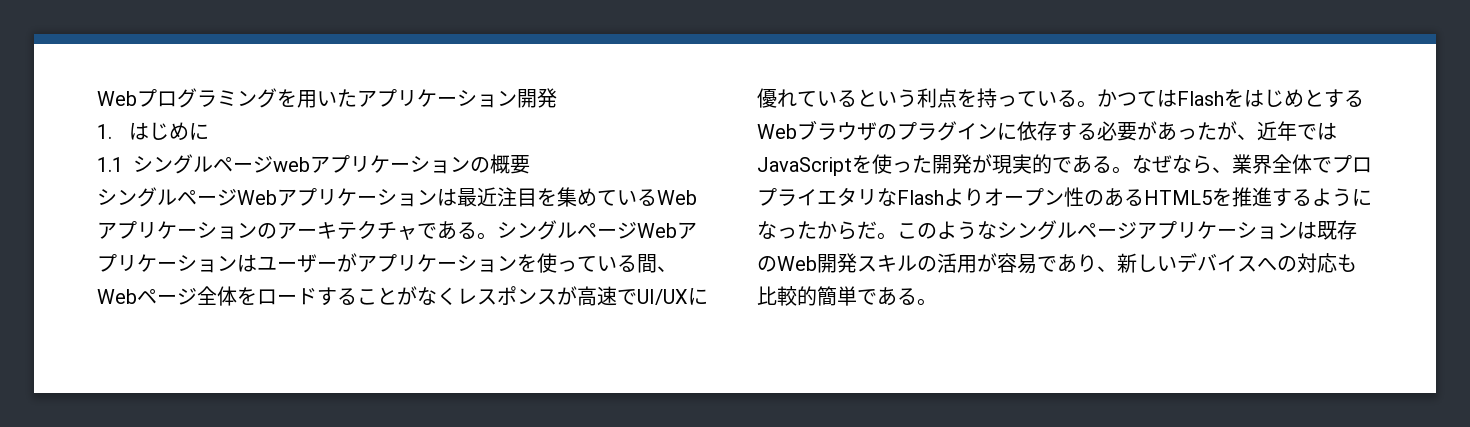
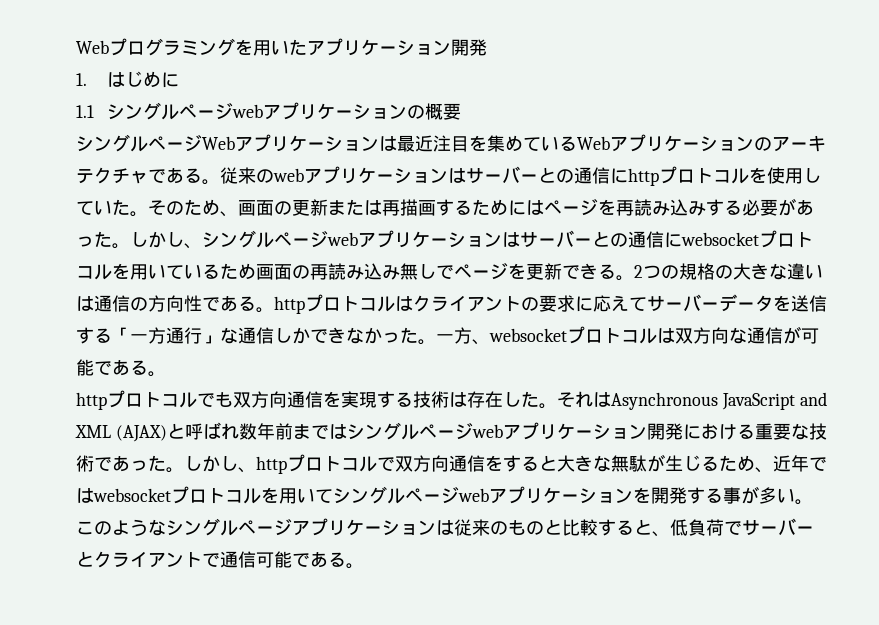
[497,220,697,240] [97,253,357,273] シングルページWebアプリケーションはユーザーが -> [220,166,821,186] [76,198,814,217] [76,230,813,249] [76,263,823,281] [76,294,827,314] [76,326,819,345] [76,359,166,377] [76,390,827,410] [75,422,827,442] [76,454,827,474] [76,486,489,504] 従来のwebアプリケーションはサーバーとの通信にhttpプロトコルを使用していた。そのため、画面の更新または再描画するためにはページを再読み込みする必要があった。しかし、シングルページwebアプリケーションはサーバーとの通信にwebsocketプロトコルを用いているため画面の再読み込み無しでページを更新できる。2つの規格の大きな違いは通信の方向性である。httpプロトコルはクライアントの要求に応えてサーバーデータを送信する「一方通行」な通信しかできなかった。一方、websocketプロトコルは双方向な通信が可能である。 // httpプロトコルでも双方向通信を実現する技術は存在した。それはAsynchronous JavaScript and XML (AJAX)と呼ばれ数年前まではシングルページwebアプリケーション開発における重要な技術であった。しかし、httpプロトコルで双方向通信をすると大きな無駄が生じるため、近年ではwebsocketプロトコルを用いてシングルページweb
[537,253,677,273] [97,286,708,306] [757,88,1364,108] [757,120,1337,141] [757,154,1372,176] [757,187,1372,207] [757,221,877,240] 使っている間、Webページ全体をロードすることがなくレスポンスが高速でUI/UXに優れているという利点を持っている。かつてはFlashをはじめとするWebブラウザのプラグインに依存する必要があったが、近年ではJavaScriptを使った開発が現実的である。なぜなら、業界全体でプロプライエタリなFlashよりオープン性のあるHTML5を推進するようになったからだ -> [651,486,795,504] 開発する事が多い
[1317,220,1357,240] [757,253,1357,274] [757,286,857,306] 既存のWeb開発スキルの活用が容易であり、新しいデバイスへの対応も比較的簡単 -> [454,518,814,537] [76,551,292,568] 従来のものと比較すると、低負荷でサーバーとクライアントで通信可能

